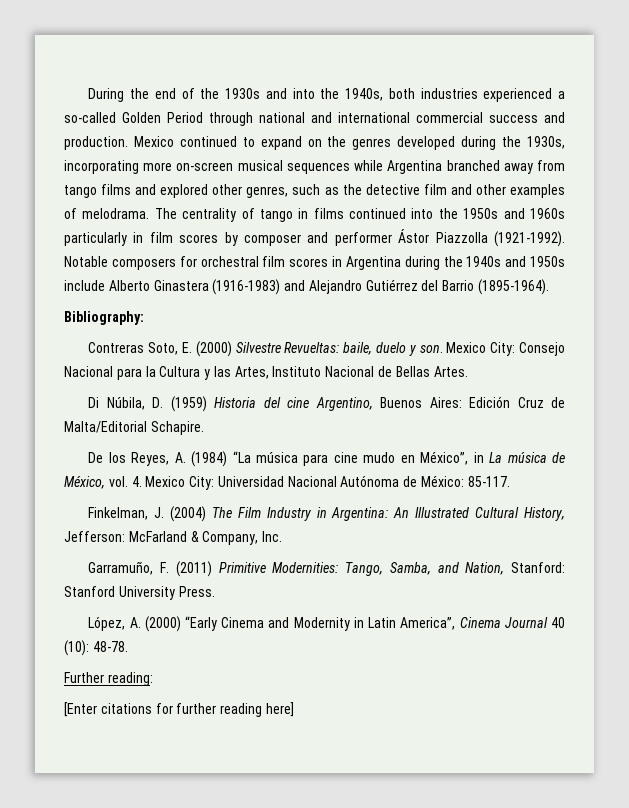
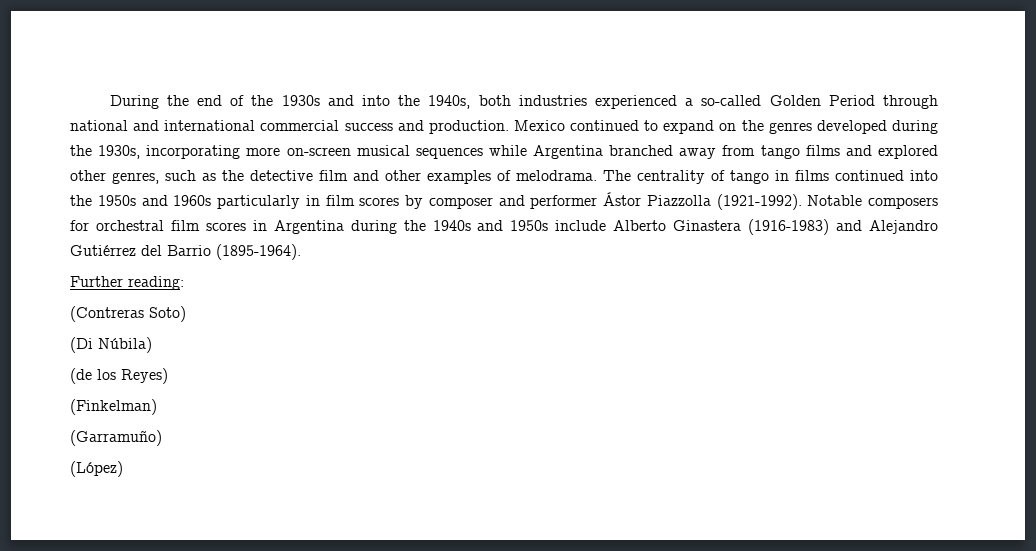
[64,311,144,325] [88,341,565,357] [64,366,468,380] [88,396,565,412] [64,421,204,435] [88,451,565,467] [64,475,510,490] [88,506,565,522] [64,531,283,545] [88,561,565,577] [64,586,215,600] [88,616,565,632] [64,640,128,656] [64,672,153,686] [64,702,294,717] Bibliography: // Contreras Soto, E. (2000) Silvestre Revueltas: baile, duelo y son. Mexico City: Consejo Nacional para la Cultura y las Artes, Instituto Nacional de Bellas Artes. // Di Núbila, D. (1959) Historia del cine Argentino, Buenos Aires: Edición Cruz de Malta/Editorial Schapire. // De los Reyes, A. (1984) “La música para cine mudo en México”, in La música de México, vol. 4. Mexico City: Universidad Nacional Autónoma de México: 85-117. // Finkelman, J. (2004) The Film Industry in Argentina: An Illustrated Cultural History, Jefferson: McFarland & Company, Inc. // Garramuño, F. (2011) Primitive Modernities: Tango, Samba, and Nation, Stanford: Stanford University Press. // López, A. (2000) “Early Cinema and Modernity in Latin America”, Cinema Journal 40 (10): 48-78. // Further reading: // [Enter citations for further reading here] -> [70,276,184,290] [70,306,186,322] [70,337,152,353] [70,368,168,384] [70,399,157,415] [70,430,162,446] [70,461,123,477] Further reading: // (Contreras Soto) // (Di Núbila) // (de los Reyes) // (Finkelman) // (Garramuño) // (López)

